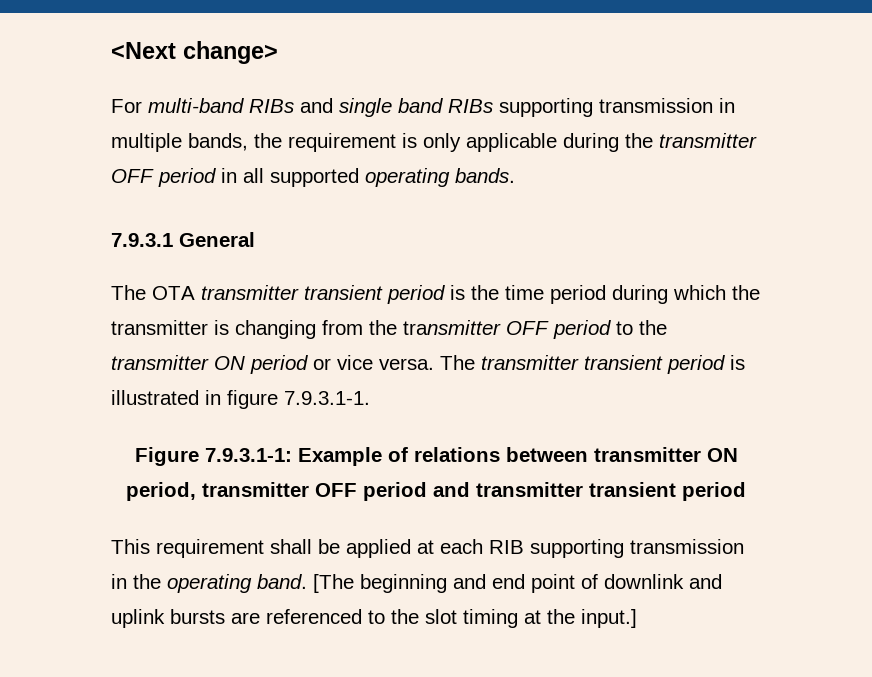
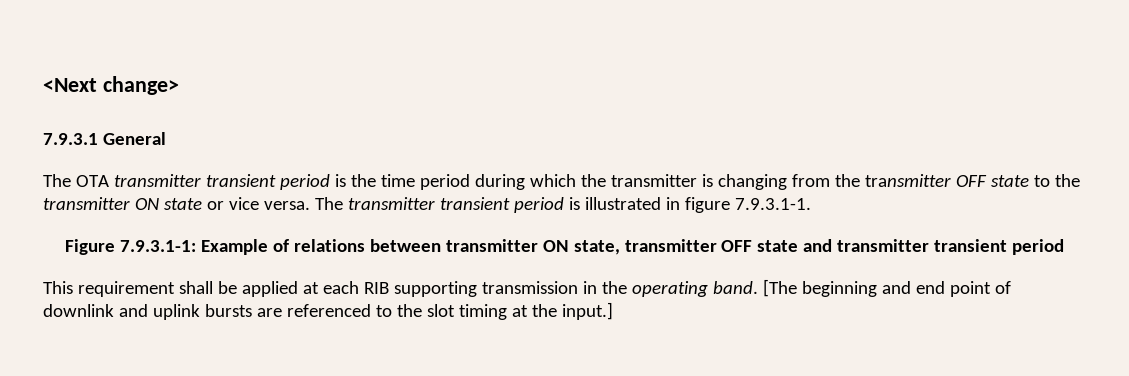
[111,98,735,117] [111,133,757,152] [111,168,515,187] // For multi-band RIBs and single band RIBs supporting transmission in multiple bands, the requirement is only applicable during the transmitter OFF period in all supported operating bands. -> (179, 85) none
[553,320,611,339] period -> [990,175,1029,187] state
[250,355,308,374] period -> [163,198,202,210] state
[126,482,427,501] period, transmitter OFF period -> [573,239,799,255] state, transmitter OFF state

